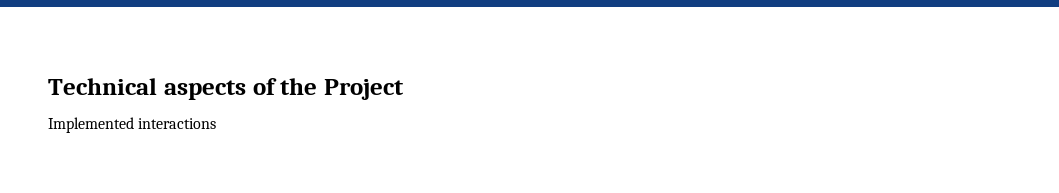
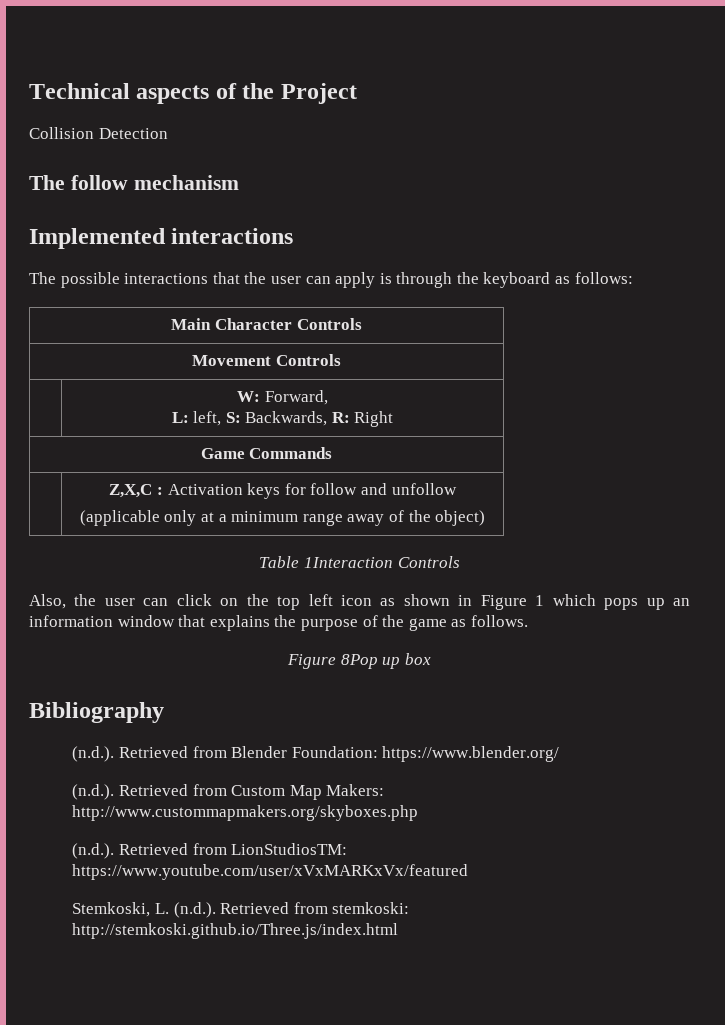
[48,117,217,133] Implemented interactions -> [29,127,168,139] [29,175,239,190] [29,228,294,249] [29,272,633,288] [171,318,362,330] [192,354,341,366] [237,390,328,405] [171,411,394,427] [200,447,333,459] [109,483,457,499] [79,510,486,526] [259,556,460,568] [29,594,691,610] [29,615,528,631] [287,653,431,669] [29,702,164,723] [72,746,560,762] [72,784,385,800] [72,805,419,821] [72,843,348,859] [72,864,469,880] [72,902,410,918] [72,923,399,939] Collision Detection // The follow mechanism // Implemented interactions // The possible interactions that the user can apply is through the keyboard as follows: // Main Character Controls // Movement Controls // | W: Forward, // L: left, S: Backwards, R: Right // Game Commands // | Z,X,C : Activation keys for follow and unfollow // (applicable only at a minimum range away of the object) // Table 1Interaction Controls // Also, the user can click on the top left icon as shown in Figure 1 which pops up an information window that explains the purpose of the game as follows. // Figure 8Pop up box // Bibliography // (n.d.). Retrieved from Blender Foundation: https://www.blender.org/ // (n.d.). Retrieved from Custom Map Makers: http://www.custommapmakers.org/skyboxes.php // (n.d.). Retrieved from LionStudiosTM: https://www.youtube.com/user/xVxMARKxVx/featured // Stemkoski, L. (n.d.). Retrieved from stemkoski: http://stemkoski.github.io/Three.js/index.html

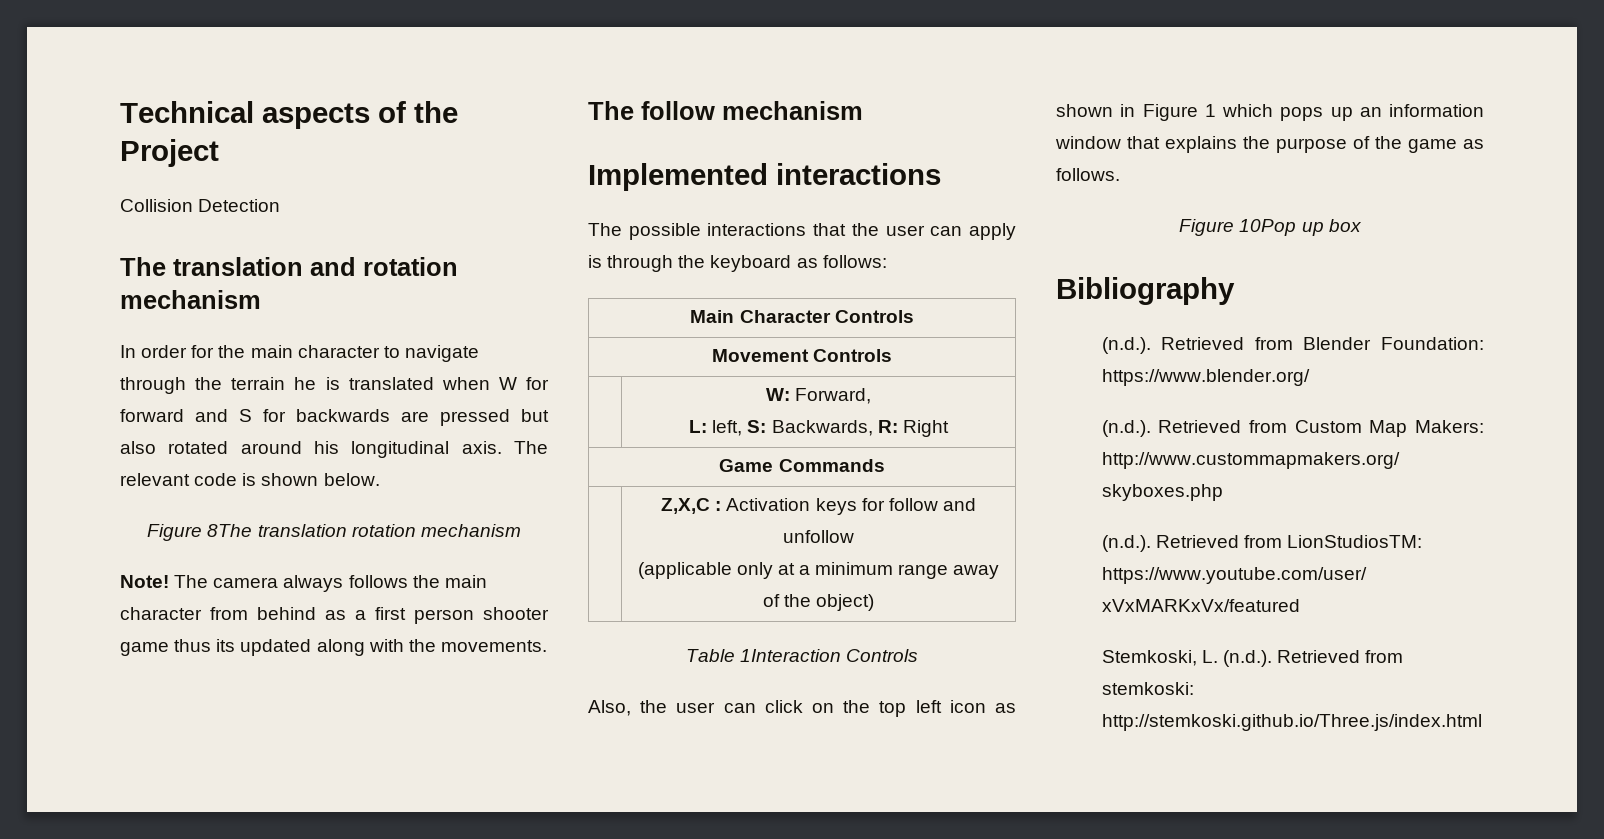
(168, 133) none -> [120,257,458,276] [120,290,261,309] [120,345,479,362] [120,377,549,394] [120,409,549,426] [120,441,548,458] [120,473,380,486] [147,524,521,541] [120,575,487,592] [120,607,549,624] [120,639,547,656] // The translation and rotation mechanism // In order for the main character to navigate through the terrain he is translated when W for forward and S for backwards are pressed but also rotated around his longitudinal axis. The relevant code is shown below. // Figure 8The translation rotation mechanism // Note! The camera always follows the main character from behind as a first person shooter game thus its updated along with the movements.
[340,654,378,669] 8Pop -> [1239,219,1297,236] 10Pop

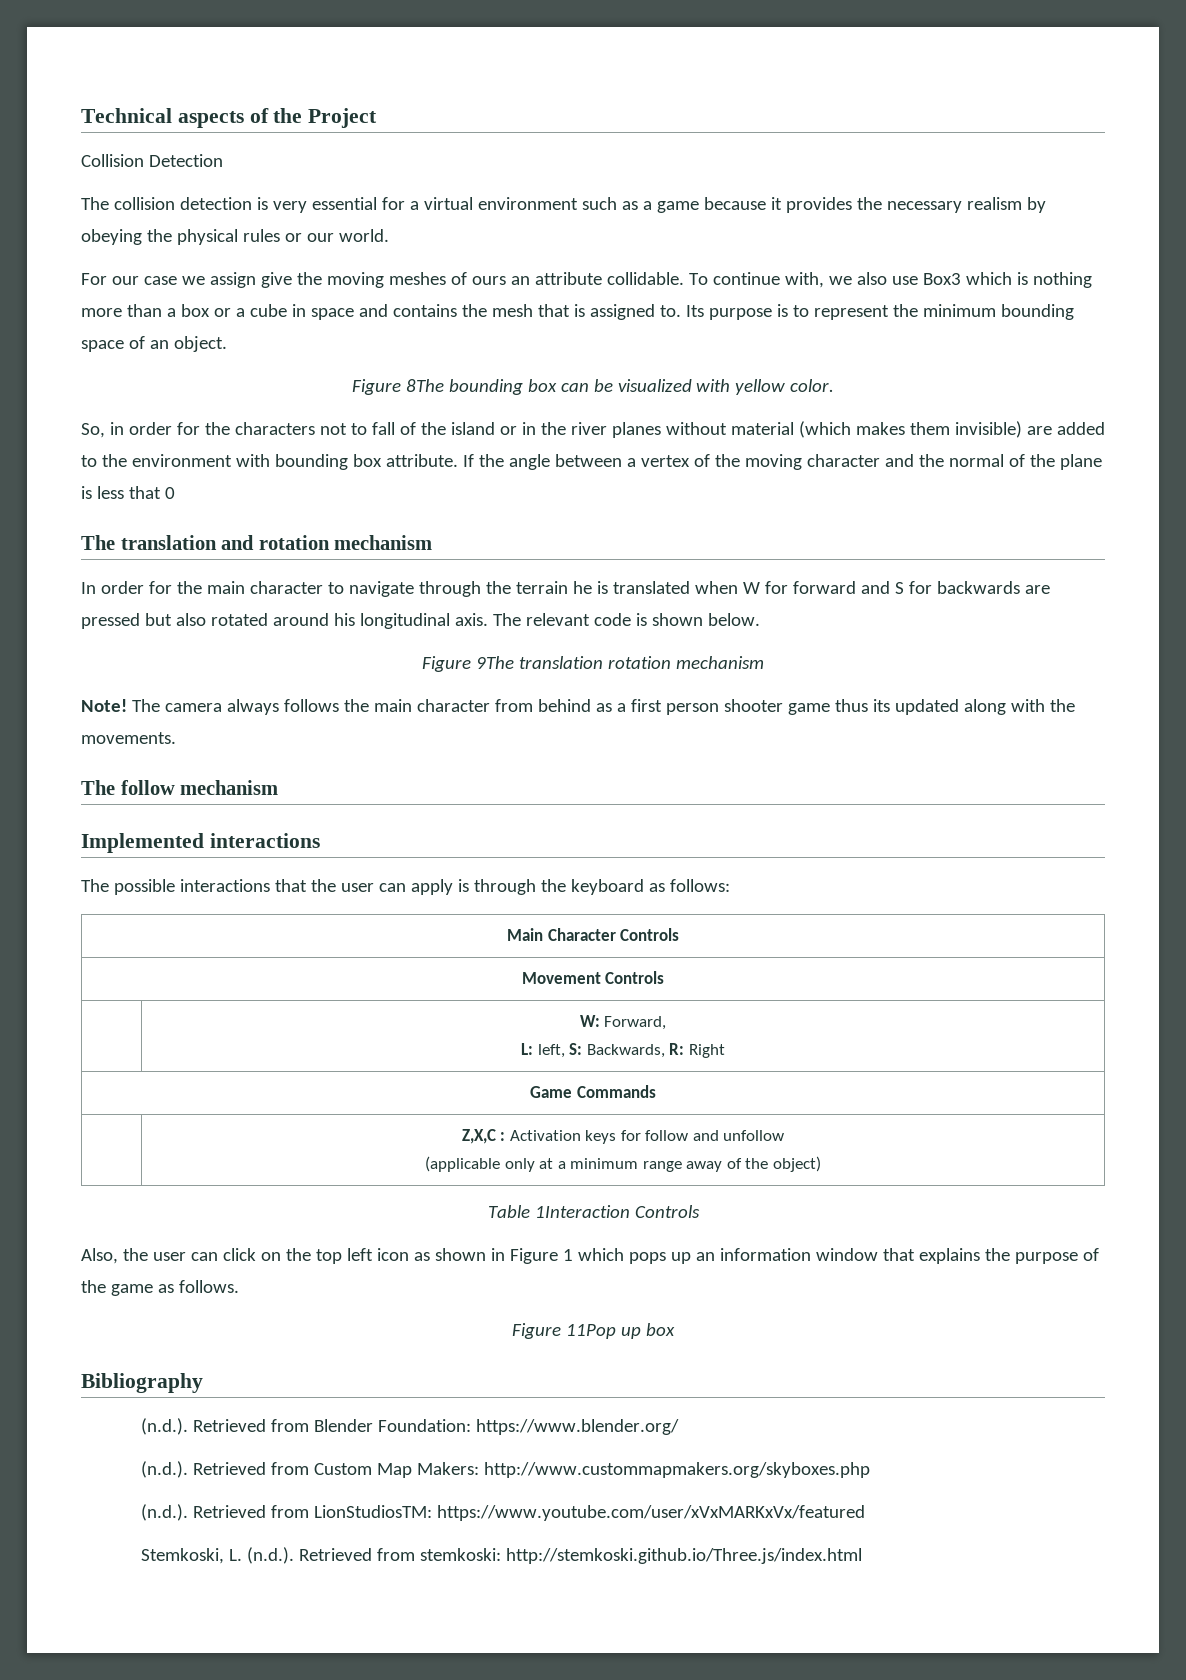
(281, 205) none -> [81,197,1046,213] [81,229,389,245] [81,272,1092,288] [81,304,1074,320] [81,336,227,352] [351,379,835,395] [81,421,1105,438] [81,454,1102,470] [81,486,175,499] // The collision detection is very essential for a virtual environment such as a game because it provides the necessary realism by obeying the physical rules or our world. // For our case we assign give the moving meshes of ours an attribute collidable. To continue with, we also use Box3 which is nothing more than a box or a cube in space and contains the mesh that is assigned to. Its purpose is to represent the minimum bounding space of an object. // Figure 8The bounding box can be visualized with yellow color. // So, in order for the characters not to fall of the island or in the river planes without material (which makes them invisible) are added to the environment with bounding box attribute. If the angle between a vertex of the moving character and the normal of the plane is less that 0
[207,524,253,537] 8The -> [476,656,515,669] 9The
[1239,219,1297,236] 10Pop -> [566,1324,617,1339] 11Pop

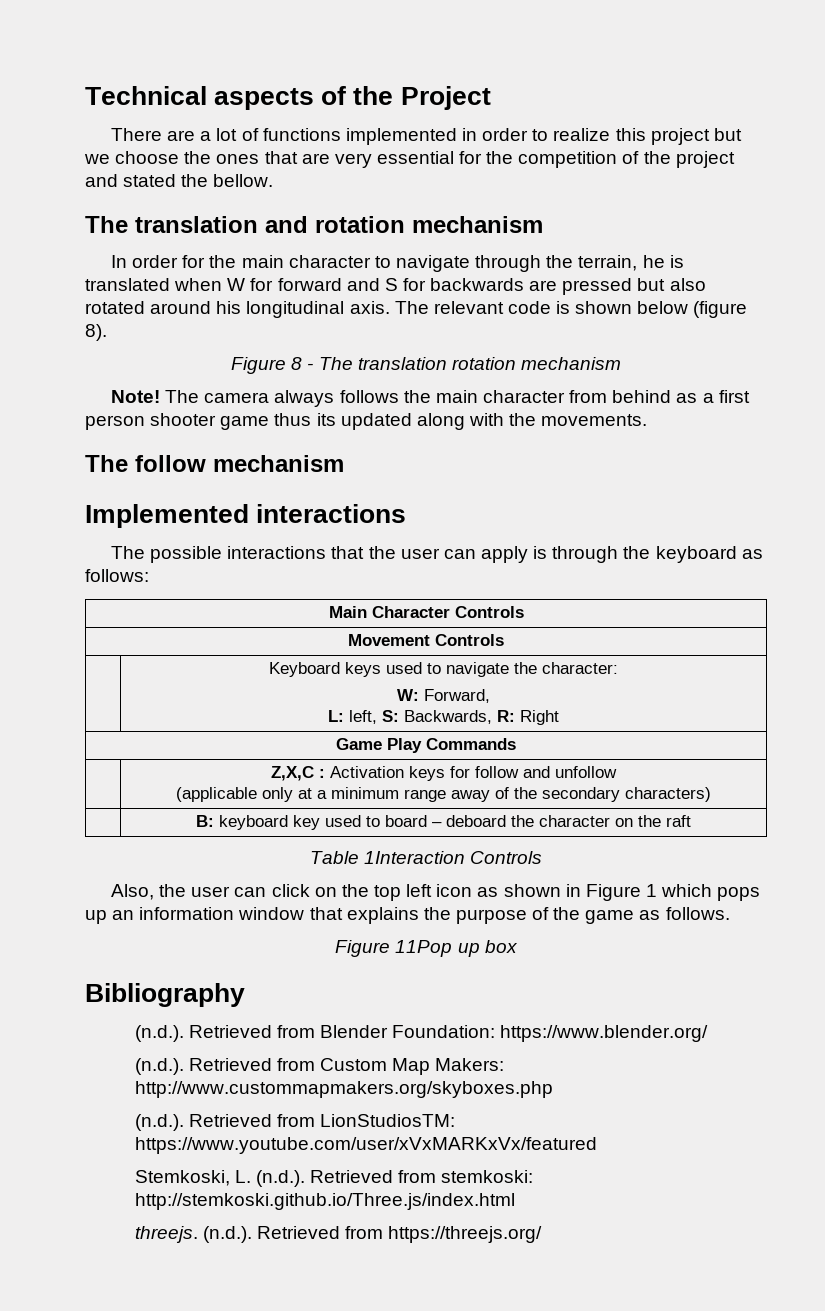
[81,154,223,167] [81,197,1046,213] [81,229,389,245] [81,272,1092,288] [81,304,1074,320] [81,336,227,352] [351,379,835,395] [81,421,1105,438] [81,454,1102,470] [81,486,175,499] Collision Detection // The collision detection is very essential for a virtual environment such as a game because it provides the necessary realism by obeying the physical rules or our world. // For our case we assign give the moving meshes of ours an attribute collidable. To continue with, we also use Box3 which is nothing more than a box or a cube in space and contains the mesh that is assigned to. Its purpose is to represent the minimum bounding space of an object. // Figure 8The bounding box can be visualized with yellow color. // So, in order for the characters not to fall of the island or in the river planes without material (which makes them invisible) are added to the environment with bounding box attribute. If the angle between a vertex of the moving character and the normal of the plane is less that 0 -> [111,128,742,145] [84,151,735,168] [85,174,274,187] There are a lot of functions implemented in order to realize this project but we choose the ones that are very essential for the competition of the project and stated the bellow.
[515,581,568,594] terrain -> [578,255,638,271] terrain,
[707,613,760,626] [422,656,515,672] below. // Figure 9The -> [637,301,748,318] [85,324,107,341] [231,357,353,374] below (figure 8). // Figure 8 - The
(665, 977) none -> [269,662,618,677] Keyboard keys used to navigate the character: //
(573, 1092) none -> [387,738,422,753] Play
[772,1156,821,1172] object) -> [542,787,711,802] [196,815,691,830] secondary characters) // | B: keyboard key used to board – deboard the character on the raft
(863, 1556) none -> [134,1226,543,1243] // threejs. (n.d.). Retrieved from https://threejs.org/

